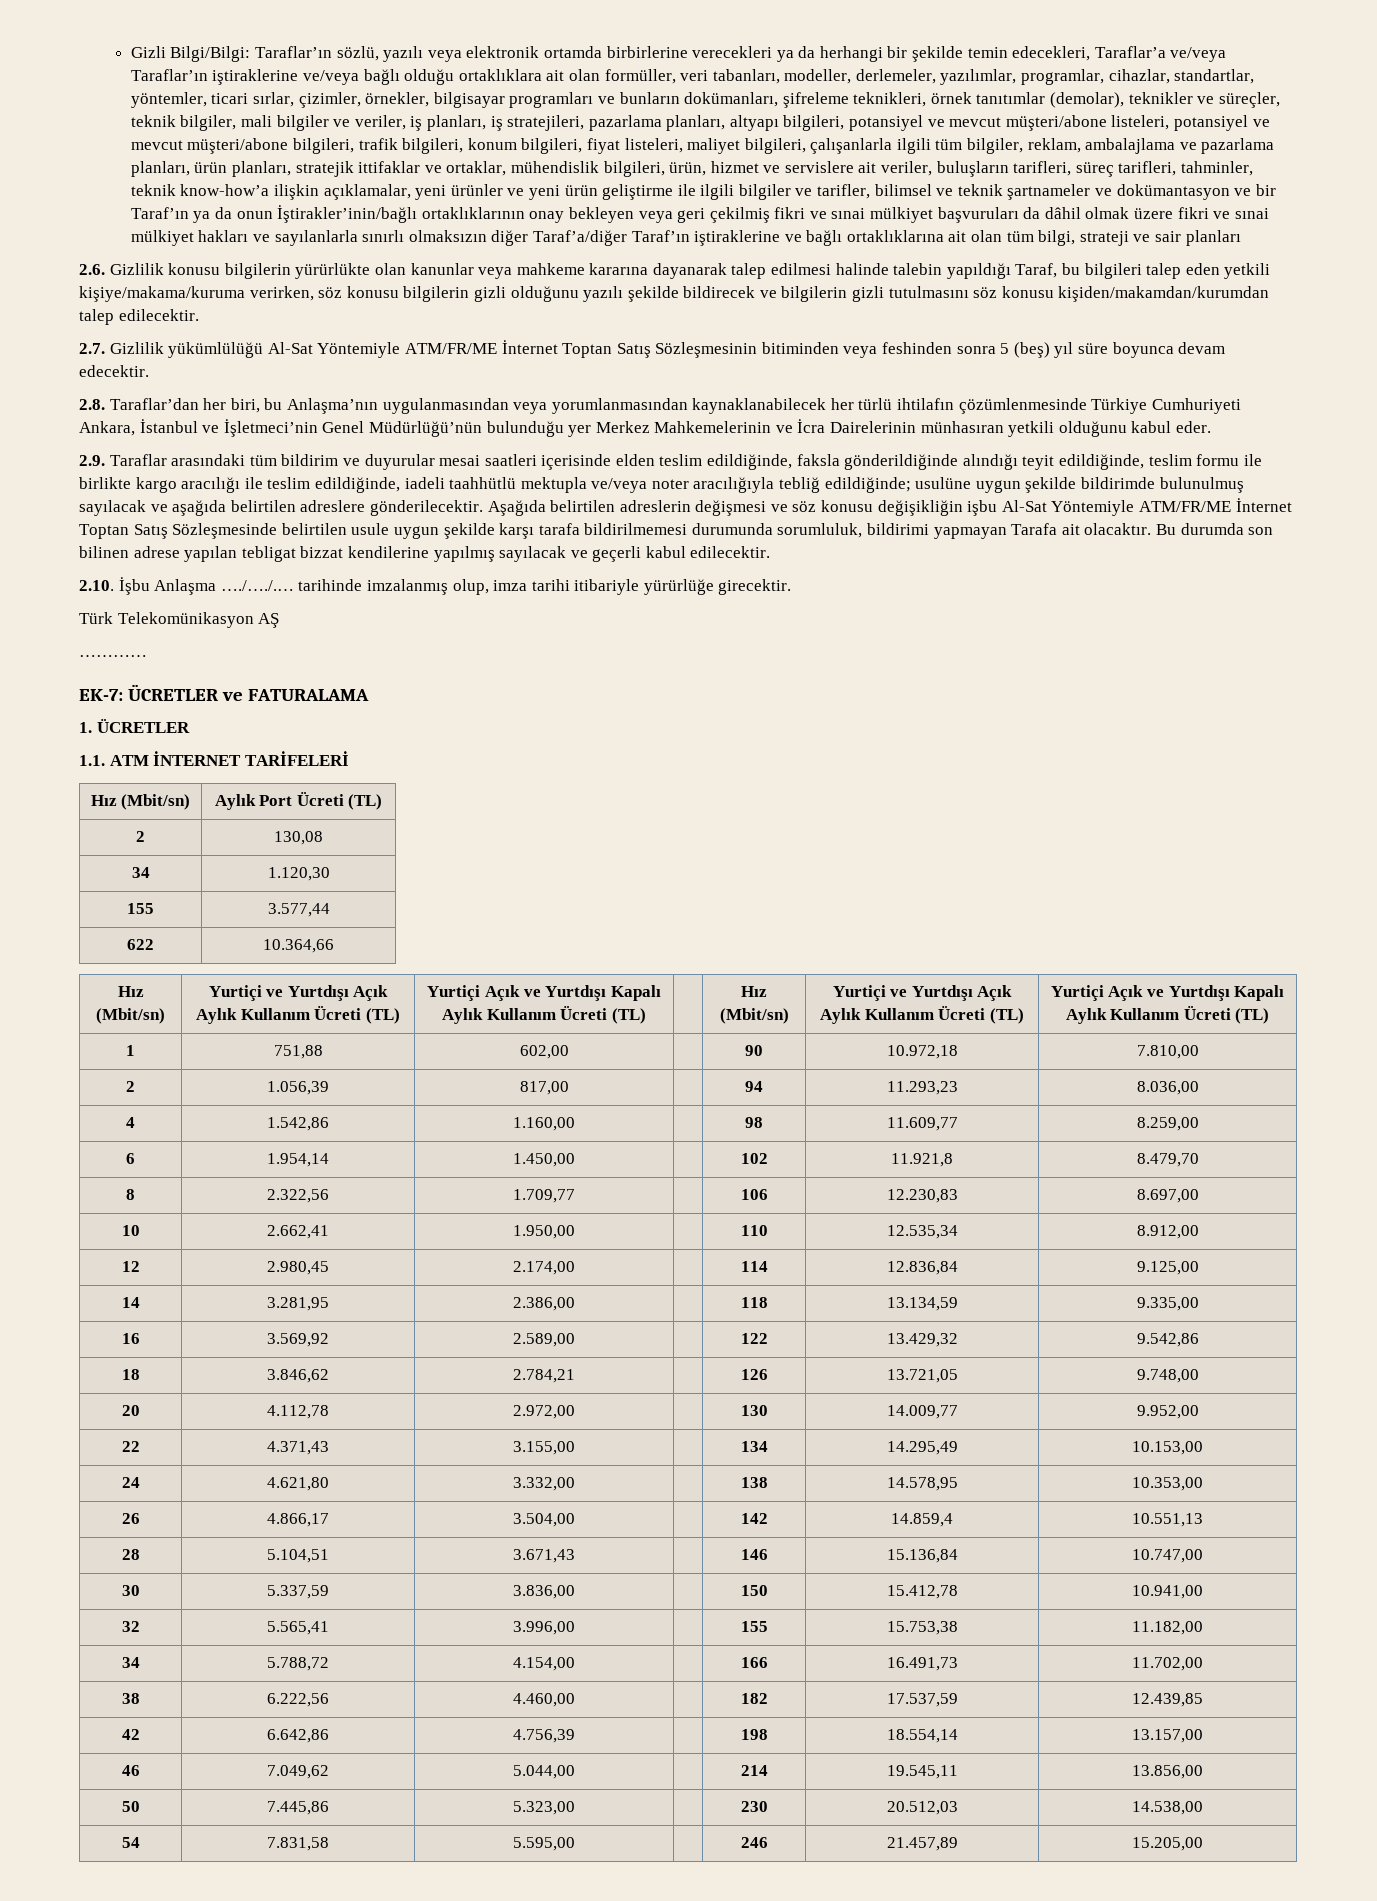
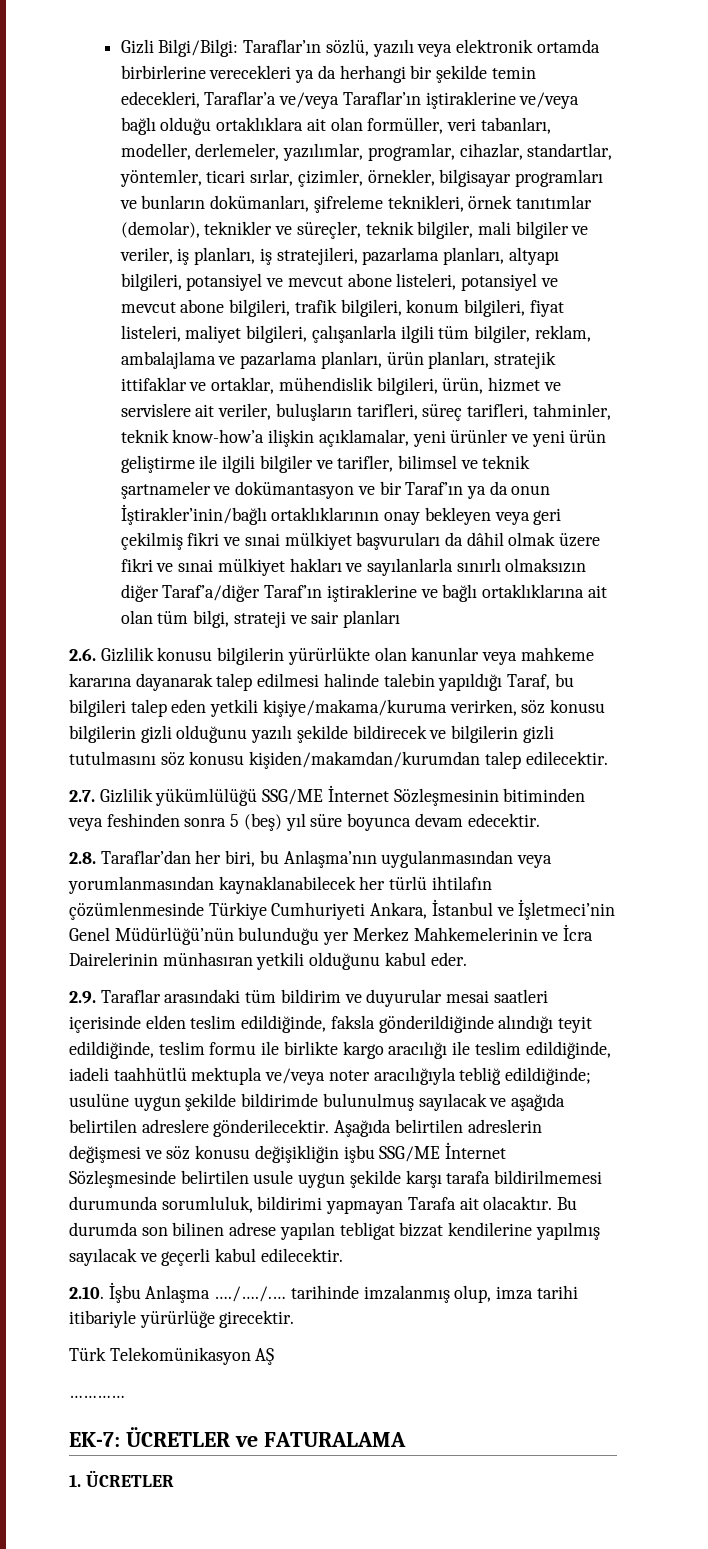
[1005,115,1107,131] müşteri/abone -> [347,273,392,287] abone
[187,138,289,154] müşteri/abone -> [180,299,225,313] abone
[267,340,651,358] Al-Sat Yöntemiyle ATM/FR/ME İnternet Toptan Satış -> [262,785,389,805] SSG/ME İnternet
[1001,498,1292,516] [79,524,168,539] Al-Sat Yöntemiyle ATM/FR/ME İnternet Toptan Satış -> [379,1142,507,1162] SSG/ME İnternet
[79,751,349,766] [90,794,191,810] [214,792,383,810] [136,831,145,842] [274,831,323,845] [131,867,150,878] [267,867,330,881] [127,903,154,914] [267,903,330,917] [127,939,154,950] [263,939,334,953] [117,986,144,997] [96,1008,165,1024] [208,985,389,1001] [196,1006,400,1024] [427,985,661,1001] [442,1006,646,1024] [741,986,767,997] [719,1008,789,1024] [832,985,1013,1001] [820,1006,1024,1024] [1050,985,1285,1001] [1065,1006,1270,1024] [126,1045,135,1056] [273,1045,323,1059] [519,1045,569,1059] [745,1045,763,1056] [886,1045,958,1059] [1136,1045,1199,1059] [126,1081,135,1092] [267,1081,329,1095] [519,1081,569,1095] [745,1081,763,1092] [886,1081,958,1095] [1136,1081,1199,1095] [126,1117,135,1128] [267,1117,329,1131] [513,1117,575,1131] [745,1117,763,1128] [886,1117,958,1131] [1136,1117,1199,1131] [126,1153,135,1164] [267,1153,329,1167] [513,1153,575,1167] [740,1153,768,1164] [891,1153,953,1167] [1136,1153,1199,1167] [126,1189,135,1200] [267,1189,329,1203] [513,1189,575,1203] [740,1189,768,1200] [886,1189,958,1203] [1136,1189,1199,1203] [121,1225,140,1236] [267,1225,329,1239] [513,1225,575,1239] [740,1225,768,1236] [886,1225,958,1239] [1136,1225,1199,1239] [121,1261,140,1272] [267,1261,329,1275] [513,1261,575,1275] [740,1261,768,1272] [886,1261,958,1275] [1136,1261,1199,1275] [121,1297,140,1308] [267,1297,329,1311] [513,1297,575,1311] [740,1297,768,1308] [886,1297,958,1311] [1136,1297,1199,1311] [121,1333,140,1344] [267,1333,329,1347] [513,1333,575,1347] [740,1333,768,1344] [886,1333,958,1347] [1136,1333,1199,1347] [121,1369,140,1380] [267,1369,329,1383] [513,1369,575,1383] [740,1369,768,1380] [886,1369,958,1383] [1136,1369,1199,1383] [121,1405,140,1416] [267,1405,329,1419] [513,1405,575,1419] [740,1405,768,1416] [886,1405,958,1419] [1136,1405,1199,1419] [121,1441,140,1452] [267,1441,329,1455] [513,1441,575,1455] [740,1441,768,1452] [886,1441,958,1455] [1132,1441,1203,1455] [121,1477,140,1488] [267,1477,329,1491] [513,1477,575,1491] [740,1477,768,1488] [886,1477,958,1491] [1132,1477,1203,1491] [121,1513,140,1524] [267,1513,329,1527] [513,1513,575,1527] [740,1513,768,1524] [891,1513,953,1527] [1132,1513,1203,1527] [121,1549,140,1560] [267,1549,329,1563] [513,1549,575,1563] [740,1549,768,1560] [886,1549,958,1563] [1132,1549,1203,1563] [121,1585,140,1596] [267,1585,329,1599] [513,1585,575,1599] [740,1585,768,1596] [886,1585,958,1599] [1132,1585,1203,1599] [121,1621,140,1632] [267,1621,329,1635] [513,1621,575,1635] [740,1621,768,1632] [886,1621,958,1635] [1132,1621,1203,1635] [121,1657,140,1668] [267,1657,329,1671] [513,1657,575,1671] [740,1657,768,1668] [886,1657,958,1671] [1132,1657,1203,1671] [121,1693,140,1704] [267,1693,329,1707] [513,1693,575,1707] [740,1693,768,1704] [886,1693,958,1707] [1132,1693,1203,1707] [121,1729,140,1740] [267,1729,329,1743] [513,1729,575,1743] [740,1729,768,1740] [886,1729,958,1743] [1132,1729,1203,1743] [121,1765,140,1776] [267,1765,329,1779] [513,1765,575,1779] [740,1765,768,1776] [886,1765,958,1779] [1132,1765,1203,1779] [121,1801,140,1812] [267,1801,329,1815] [513,1801,575,1815] [740,1801,768,1812] [886,1801,958,1815] [1132,1801,1203,1815] [121,1837,140,1848] [267,1837,329,1851] [513,1837,575,1851] [740,1837,768,1848] [886,1837,958,1851] [1132,1837,1203,1851] // 1.1. ATM İNTERNET TARİFELERİ // Hız (Mbit/sn) | Aylık Port Ücreti (TL) // 2 | 130,08 // 34 | 1.120,30 // 155 | 3.577,44 // 622 | 10.364,66 // Hız (Mbit/sn) | Yurtiçi ve Yurtdışı Açık Aylık Kullanım Ücreti (TL) | Yurtiçi Açık ve Yurtdışı Kapalı Aylık Kullanım Ücreti (TL) | | Hız (Mbit/sn) | Yurtiçi ve Yurtdışı Açık Aylık Kullanım Ücreti (TL) | Yurtiçi Açık ve Yurtdışı Kapalı Aylık Kullanım Ücreti (TL) // 1 | 751,88 | 602,00 | | 90 | 10.972,18 | 7.810,00 // 2 | 1.056,39 | 817,00 | | 94 | 11.293,23 | 8.036,00 // 4 | 1.542,86 | 1.160,00 | | 98 | 11.609,77 | 8.259,00 // 6 | 1.954,14 | 1.450,00 | | 102 | 11.921,8 | 8.479,70 // 8 | 2.322,56 | 1.709,77 | | 106 | 12.230,83 | 8.697,00 // 10 | 2.662,41 | 1.950,00 | | 110 | 12.535,34 | 8.912,00 // 12 | 2.980,45 | 2.174,00 | | 114 | 12.836,84 | 9.125,00 // 14 | 3.281,95 | 2.386,00 | | 118 | 13.134,59 | 9.335,00 // 16 | 3.569,92 | 2.589,00 | | 122 | 13.429,32 | 9.542,86 // 18 | 3.846,62 | 2.784,21 | | 126 | 13.721,05 | 9.748,00 // 20 | 4.112,78 | 2.972,00 | | 130 | 14.009,77 | 9.952,00 // 22 | 4.371,43 | 3.155,00 | | 134 | 14.295,49 | 10.153,00 // 24 | 4.621,80 | 3.332,00 | | 138 | 14.578,95 | 10.353,00 // 26 | 4.866,17 | 3.504,00 | | 142 | 14.859,4 | 10.551,13 // 28 | 5.104,51 | 3.671,43 | | 146 | 15.136,84 | 10.747,00 // 30 | 5.337,59 | 3.836,00 | | 150 | 15.412,78 | 10.941,00 // 32 | 5.565,41 | 3.996,00 | | 155 | 15.753,38 | 11.182,00 // 34 | 5.788,72 | 4.154,00 | | 166 | 16.491,73 | 11.702,00 // 38 | 6.222,56 | 4.460,00 | | 182 | 17.537,59 | 12.439,85 // 42 | 6.642,86 | 4.756,39 | | 198 | 18.554,14 | 13.157,00 // 46 | 7.049,62 | 5.044,00 | | 214 | 19.545,11 | 13.856,00 // 50 | 7.445,86 | 5.323,00 | | 230 | 20.512,03 | 14.538,00 // 54 | 7.831,58 | 5.595,00 | | 246 | 21.457,89 | 15.205,00 -> (174, 1478) none

